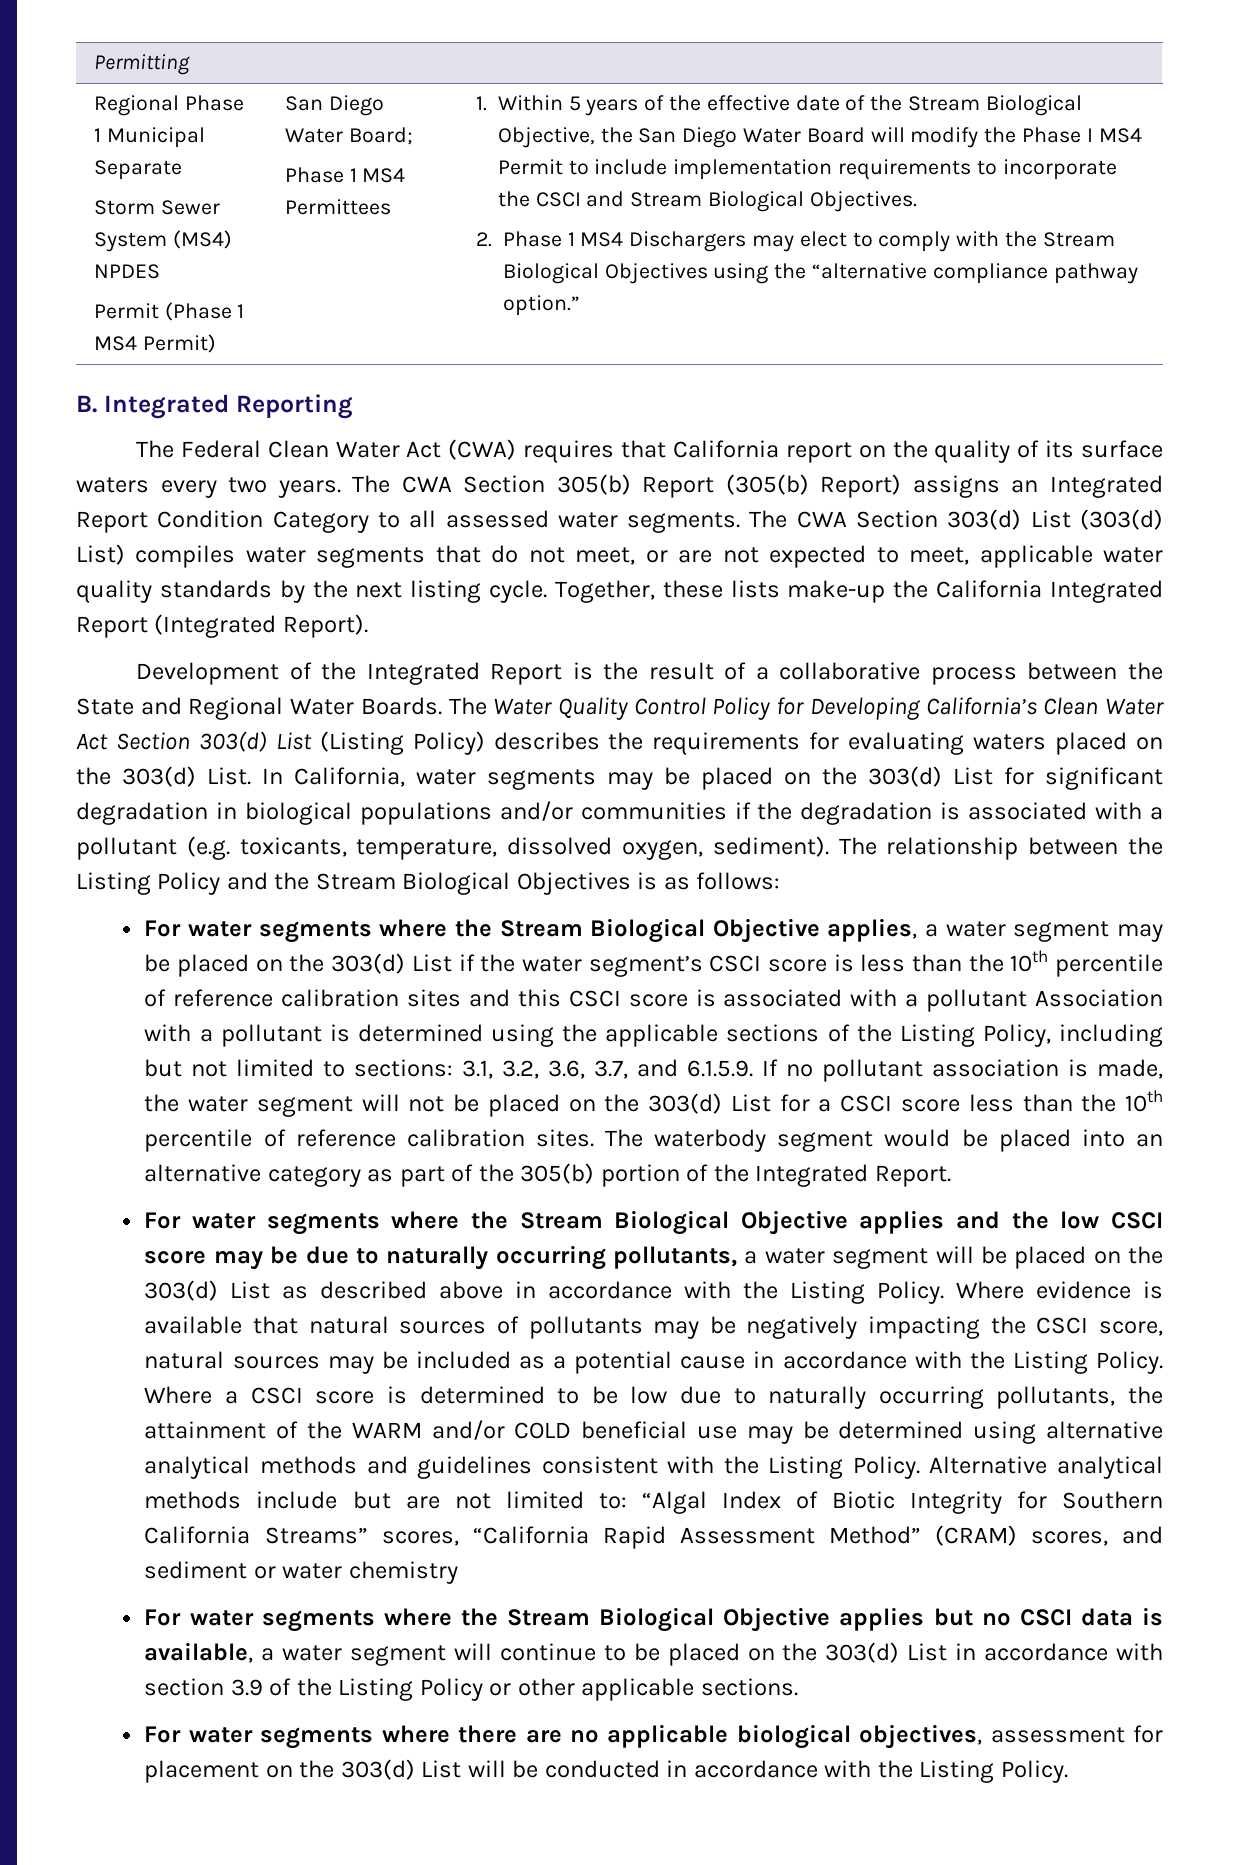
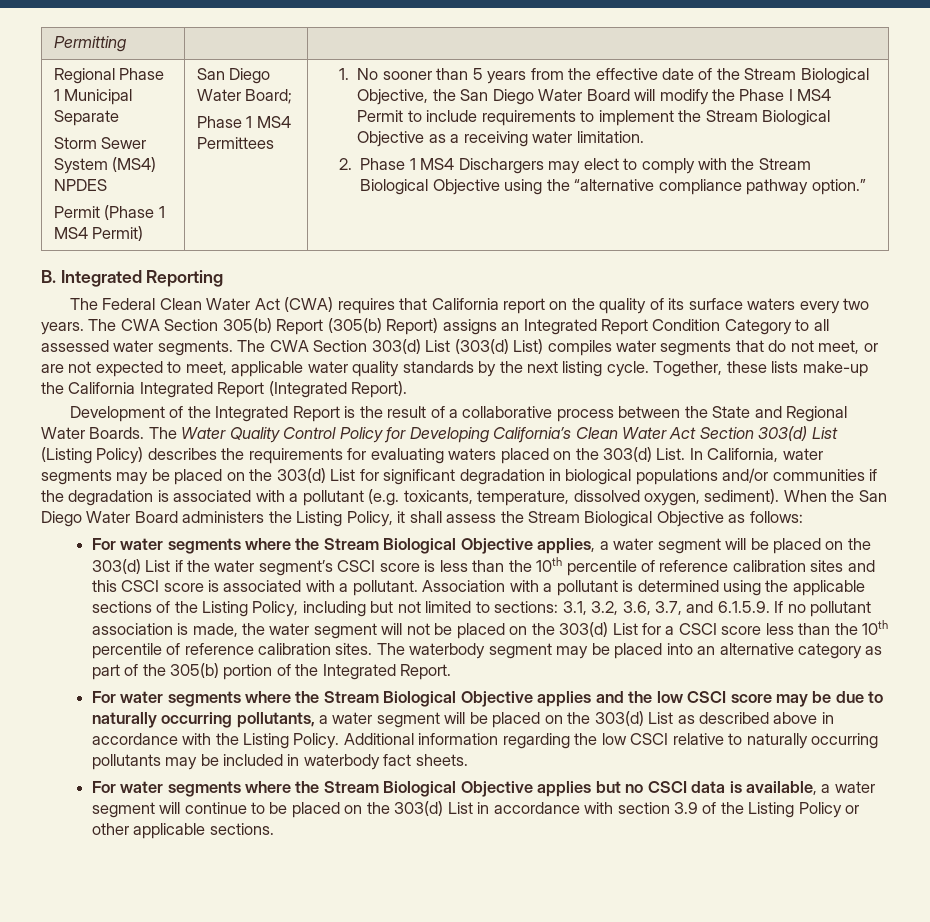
[497,95,563,111] Within -> [357,68,469,80] No sooner than
[644,95,665,111] of -> [530,68,564,80] from
[673,159,833,180] implementation -> (478, 116) none
[1002,159,1117,180] [497,191,917,212] incorporate the CSCI and Stream Biological Objectives. -> [598,110,830,126] [357,131,644,147] implement the Stream Biological Objective as a receiving water limitation.
[604,263,708,284] Objectives -> [432,179,500,195] Objective
[838,837,1163,860] [76,872,658,895] The relationship between the Listing Policy and the Stream Biological Objectives is -> [783,490,887,502] [41,511,724,527] When the San Diego Water Board administers the Listing Policy, it shall assess the Stream Biological Objective
[1117,924,1163,942] may -> [725,538,747,550] will
[926,989,1028,1012] pollutant -> [352,580,418,596] pollutant.
[884,1129,951,1147] would -> [556,646,589,659] may
[956,1281,1163,1299] [144,1316,1163,1339] [144,1351,1163,1374] [144,1386,1163,1409] [144,1420,1164,1444] [144,1456,1163,1479] [144,1491,1163,1514] [144,1525,1164,1549] [144,1561,458,1584] Where evidence is available that natural sources of pollutants may be negatively impacting the CSCI score, natural sources may be included as a potential cause in accordance with the Listing Policy. Where a CSCI score is determined to be low due to naturally occurring pollutants, the attainment of the WARM and/or COLD beneficial use may be determined using alternative analytical methods and guidelines consistent with the Listing Policy. Alternative analytical methods include but are not limited to: “Algal Index of Biotic Integrity for Southern California Streams” scores, “California Rapid Assessment Method” (CRAM) scores, and sediment or water chemistry -> [343,733,878,749] [91,754,468,770] Additional information regarding the low CSCI relative to naturally occurring pollutants may be included in waterbody fact sheets.
[144,1724,1164,1749] [144,1759,1068,1783] // For water segments where there are no applicable biological objectives, assessment for placement on the 303(d) List will be conducted in accordance with the Listing Policy. -> (274, 829) none

